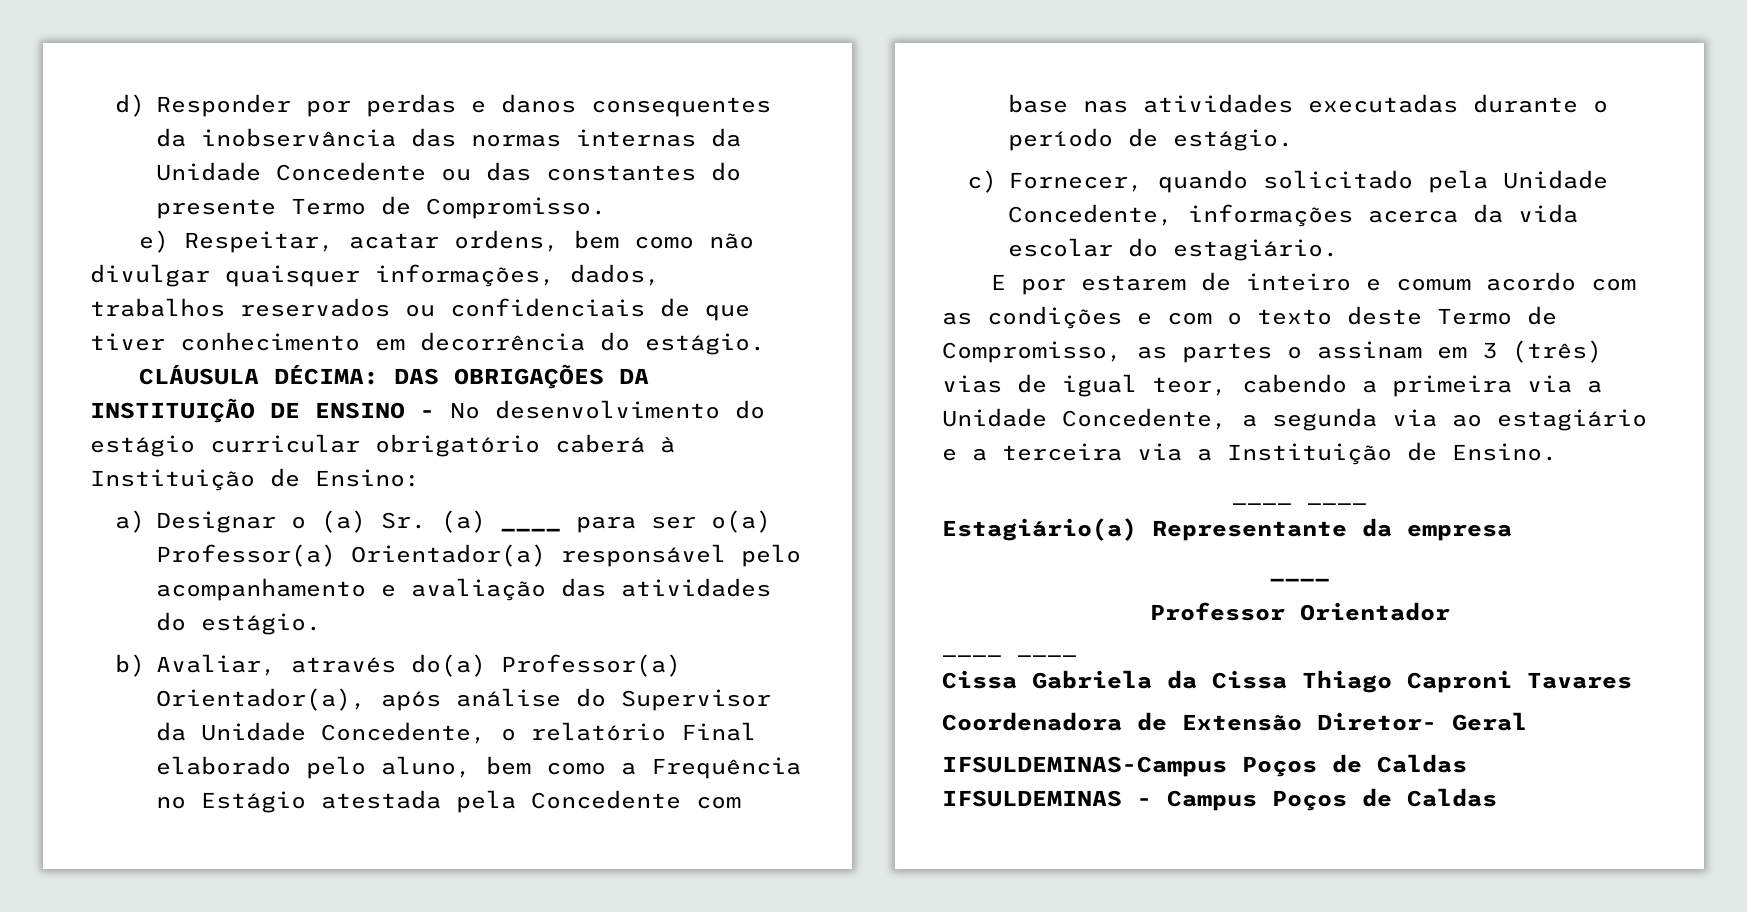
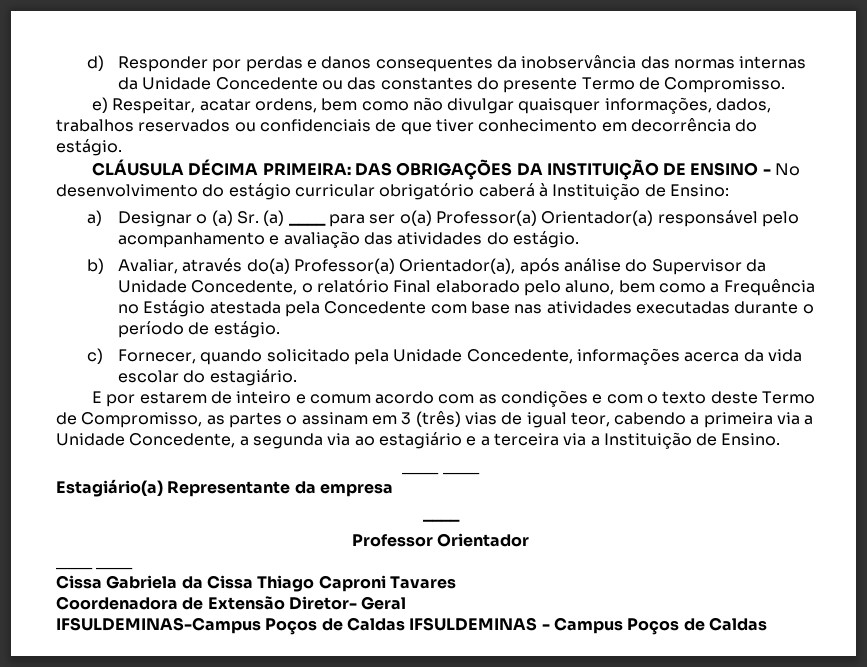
[274,365,380,385] DÉCIMA: -> [188,159,351,176] DÉCIMA PRIMEIRA:

